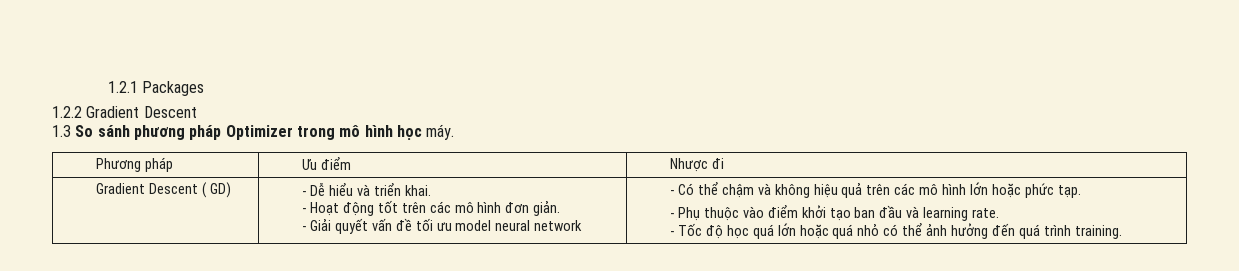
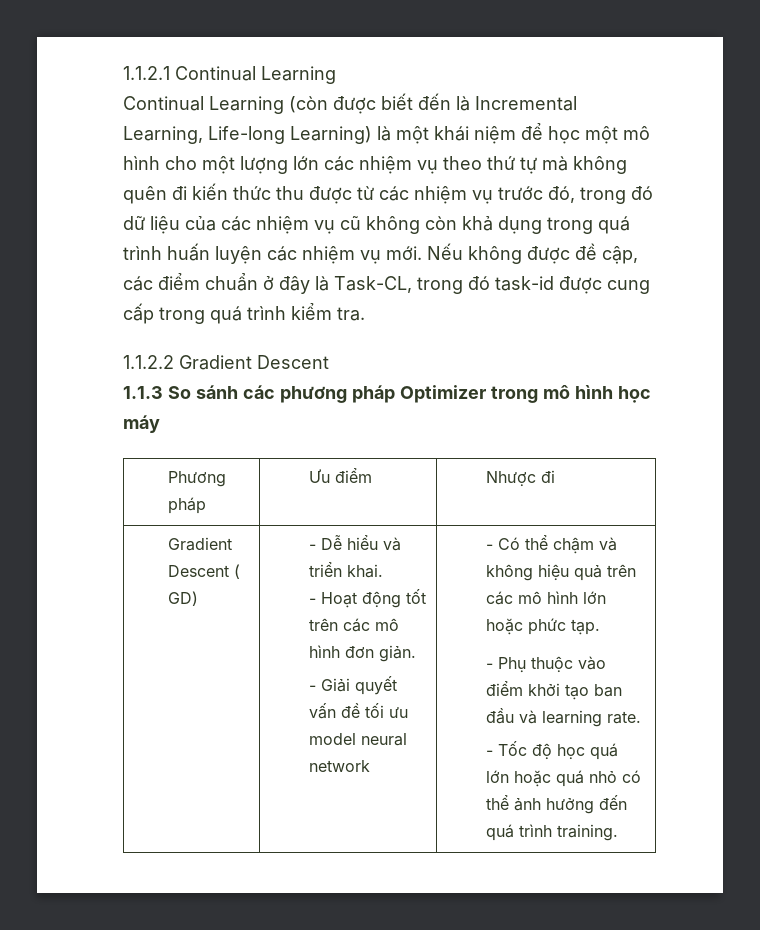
[107,81,205,96] [52,106,82,118] 1.2.1 Packages // 1.2.2 -> [123,66,336,84] [123,93,577,114] [123,123,650,144] [123,156,627,174] [123,183,653,204] [123,216,630,234] [123,243,638,264] [123,273,650,294] [123,303,365,324] [123,355,174,369] 1.1.2.1 Continual Learning // Continual Learning (còn được biết đến là Incremental Learning, Life-long Learning) là một khái niệm để học một mô hình cho một lượng lớn các nhiệm vụ theo thứ tự mà không quên đi kiến thức thu được từ các nhiệm vụ trước đó, trong đó dữ liệu của các nhiệm vụ cũ không còn khả dụng trong quá trình huấn luyện các nhiệm vụ mới. Nếu không được đề cập, các điểm chuẩn ở đây là Task-CL, trong đó task-id được cung cấp trong quá trình kiểm tra. // 1.1.2.2
[52,125,71,137] 1.3 -> [123,386,163,399] 1.1.3
(130, 131) none -> [243,385,275,399] các
[426,124,455,140] máy. -> [123,415,160,433] máy

